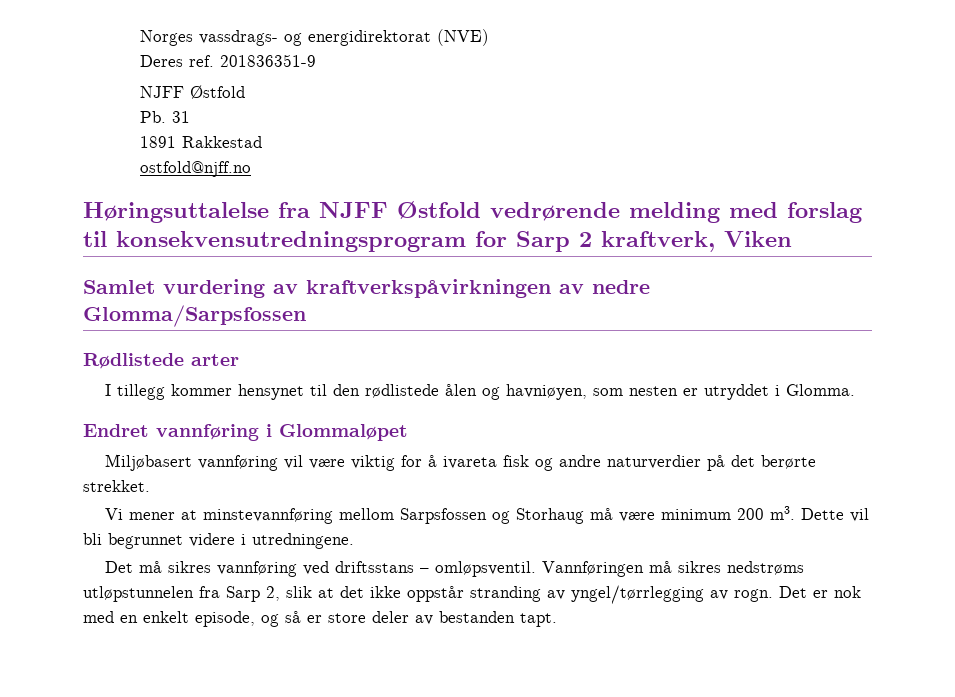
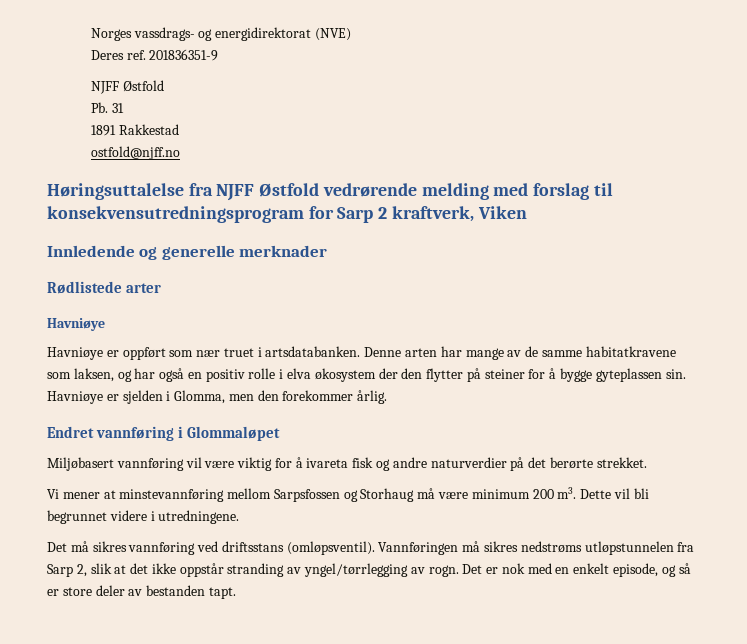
[83,279,650,298] [83,305,306,327] [83,353,239,369] [104,384,855,400] Samlet vurdering av kraftverkspåvirkningen av nedre Glomma/Sarpsfossen // Rødlistede arter // I tillegg kommer hensynet til den rødlistede ålen og havniøyen, som nesten er utryddet i Glomma. -> [47,245,328,260] [47,281,162,294] [47,318,105,331] [47,346,676,360] [47,368,686,382] [47,390,388,404] Innledende og generelle merknader // Rødlistede arter // Havniøye // Havniøye er oppført som nær truet i artsdatabanken. Denne arten har mange av de samme habitatkravene som laksen, og har også en positiv rolle i elva økosystem der den flytter på steiner for å bygge gyteplassen sin. Havniøye er sjelden i Glomma, men den forekommer årlig.
[419,561,536,577] – omløpsventil. -> [286,541,375,555] (omløpsventil).

